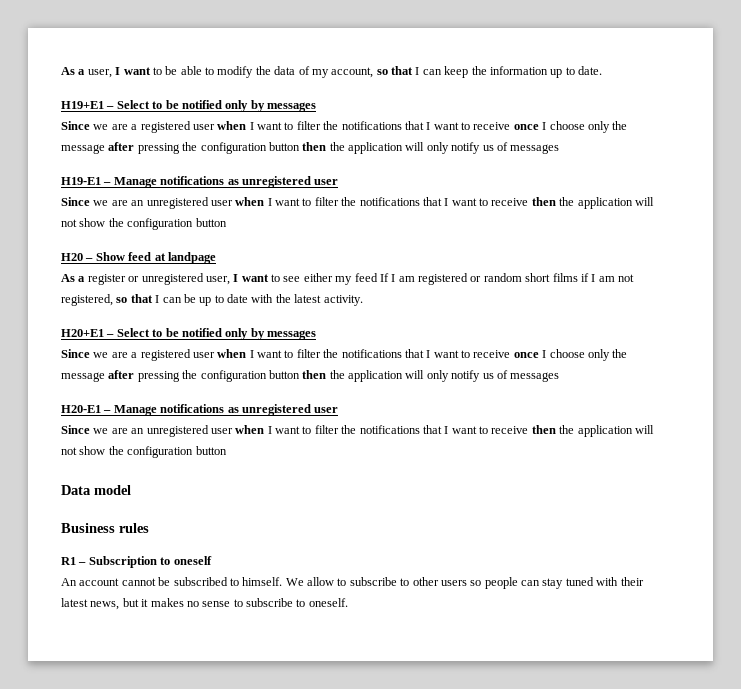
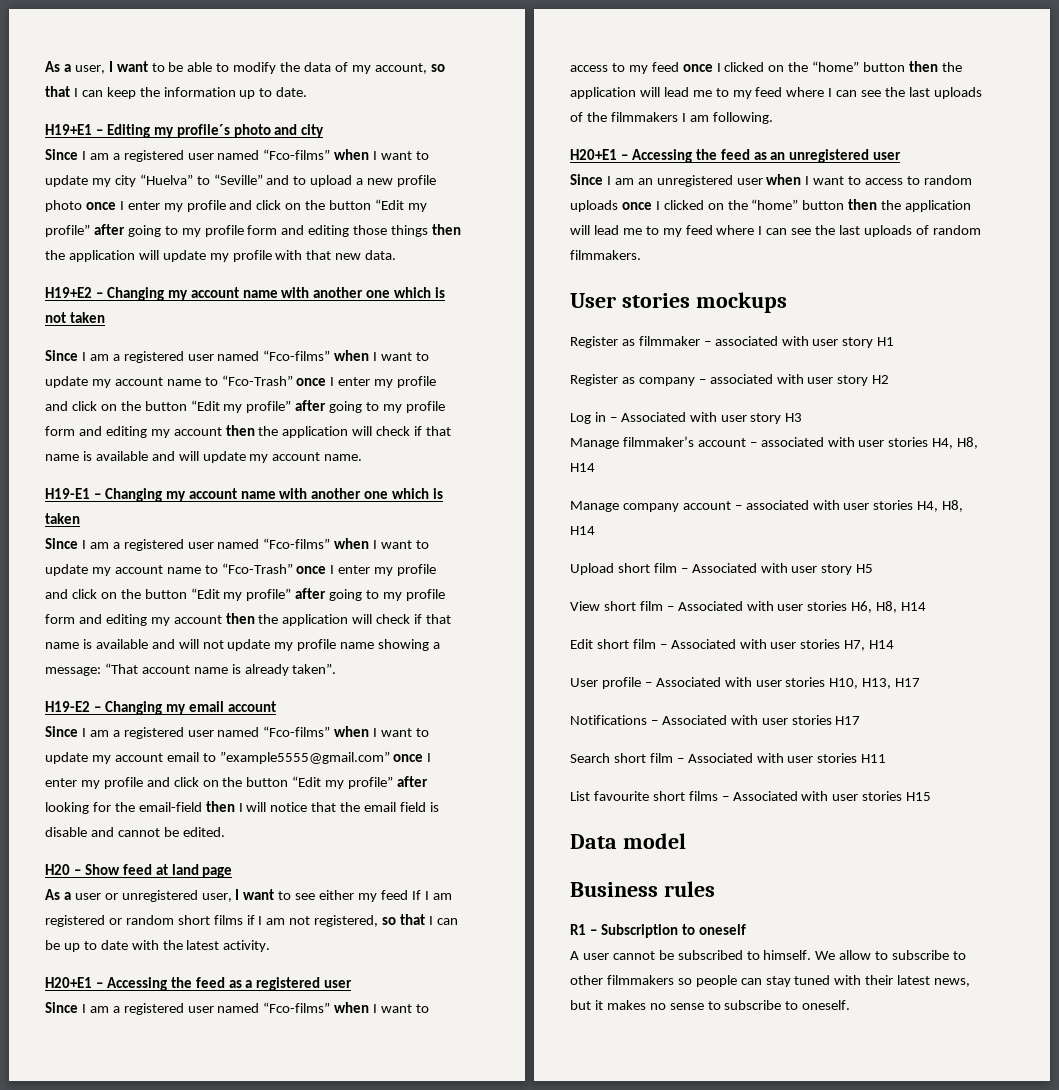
[116,100,316,112] [61,121,628,133] [61,142,560,154] [61,176,339,188] [61,197,654,209] [61,218,227,230] Select to be notified only by messages // Since we are a registered user when I want to filter the notifications that I want to receive once I choose only the message after pressing the configuration button then the application will only notify us of messages // H19-E1 – Manage notifications as unregistered user // Since we are an unregistered user when I want to filter the notifications that I want to receive then the application will not show the configuration button -> [106,124,325,138] [45,149,430,162] [45,174,437,187] [45,199,427,212] [45,224,462,237] [45,250,397,262] [45,287,446,301] [45,312,105,323] [45,350,430,363] [45,375,437,388] [45,400,445,413] [45,425,452,438] [45,451,363,463] [45,488,444,502] [45,513,80,524] [45,538,430,551] [45,563,437,576] [45,588,445,601] [45,613,452,626] [45,639,441,651] [45,663,337,676] [45,701,276,715] [45,726,430,739] [45,751,432,764] [45,776,429,789] [45,801,439,814] [45,827,225,837] Editing my profile´s photo and city // Since I am a registered user named “Fco-films” when I want to update my city “Huelva” to “Seville” and to upload a new profile photo once I enter my profile and click on the button “Edit my profile” after going to my profile form and editing those things then the application will update my profile with that new data. // H19+E2 – Changing my account name with another one which is not taken // Since I am a registered user named “Fco-films” when I want to update my account name to “Fco-Trash” once I enter my profile and click on the button “Edit my profile” after going to my profile form and editing my account then the application will check if that name is available and will update my account name. // H19-E1 – Changing my account name with another one which is taken // Since I am a registered user named “Fco-films” when I want to update my account name to “Fco-Trash” once I enter my profile and click on the button “Edit my profile” after going to my profile form and editing my account then the application will check if that name is available and will not update my profile name showing a message: “That account name is already taken”. // H19-E2 – Changing my email account // Since I am a registered user named “Fco-films” when I want to update my account email to ”example5555@gmail.com” once I enter my profile and click on the button “Edit my profile” after looking for the email-field then I will notice that the email field is disable and cannot be edited.
[167,252,216,264] [61,274,126,285] landpage // As a register -> [171,864,233,878] [45,889,101,900] land page // As a user
[116,328,316,340] [61,349,628,361] [61,370,560,382] [61,404,339,416] [61,425,654,437] [61,446,227,458] Select to be notified only by messages // Since we are a registered user when I want to filter the notifications that I want to receive once I choose only the message after pressing the configuration button then the application will only notify us of messages // H20-E1 – Manage notifications as unregistered user // Since we are an unregistered user when I want to filter the notifications that I want to receive then the application will not show the configuration button -> [106,977,353,991] [45,1002,430,1015] [570,61,962,74] [570,87,982,99] [570,112,773,124] [570,149,902,163] [570,174,972,187] [570,199,972,212] [570,225,981,237] [570,250,641,260] [570,292,787,313] [570,336,895,348] [570,374,890,386] [570,412,803,424] [570,436,979,449] [570,463,595,472] [570,500,964,512] [570,526,595,535] [570,563,874,575] [570,601,927,613] [570,639,895,651] [570,677,921,689] [570,715,861,725] [570,753,887,763] [570,791,932,801] Accessing the feed as a registered user // Since I am a registered user named “Fco-films” when I want to access to my feed once I clicked on the “home” button then the application will lead me to my feed where I can see the last uploads of the filmmakers I am following. // H20+E1 – Accessing the feed as an unregistered user // Since I am an unregistered user when I want to access to random uploads once I clicked on the “home” button then the application will lead me to my feed where I can see the last uploads of random filmmakers. // User stories mockups // Register as filmmaker – associated with user story H1 // Register as company – associated with user story H2 // Log in – Associated with user story H3 // Manage filmmaker’s account – associated with user stories H4, H8, H14 // Manage company account – associated with user stories H4, H8, H14 // Upload short film – Associated with user story H5 // View short film – Associated with user stories H6, H8, H14 // Edit short film – Associated with user stories H7, H14 // User profile – Associated with user stories H10, H13, H17 // Notifications – Associated with user stories H17 // Search short film – Associated with user stories H11 // List favourite short films – Associated with user stories H15
[61,578,120,586] An account -> [570,951,609,960] A user
[440,580,467,586] users -> [606,975,674,985] filmmakers

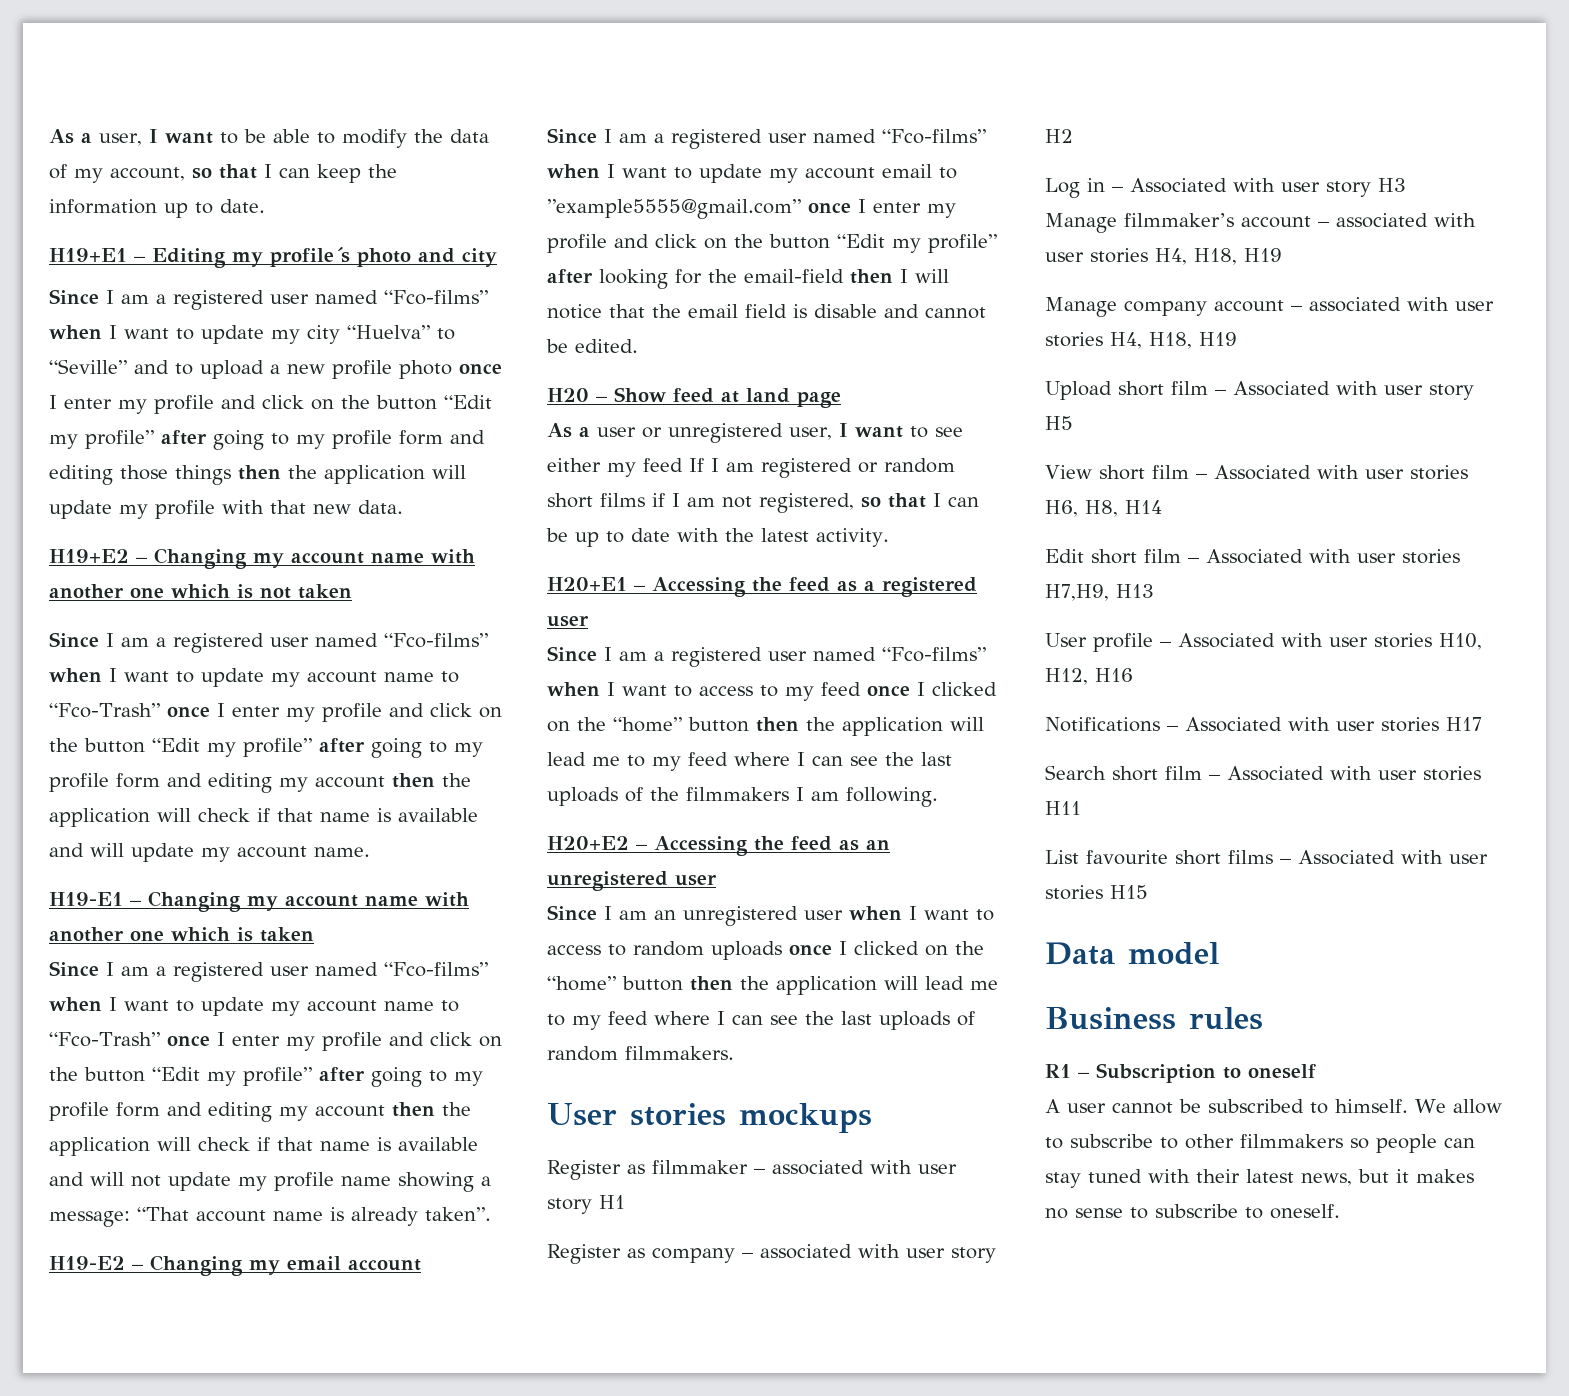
[570,149,617,160] H20+E1 -> [547,836,629,850] H20+E2
[957,437,979,449] [570,463,595,472] H8, H14 -> [1194,248,1282,265] H18, H19
[942,500,964,512] [570,526,595,535] H8, H14 -> [1149,332,1237,349] H18, H19
[844,640,895,651] H7, H14 -> [1045,584,1154,601] H7,H9, H13
[862,678,921,689] H13, H17 -> [1045,668,1133,685] H12, H16

